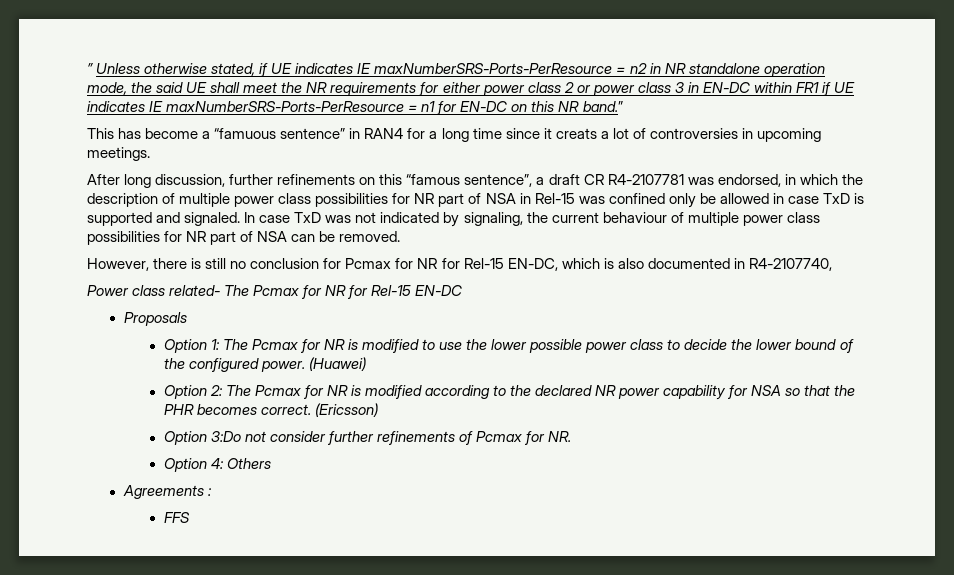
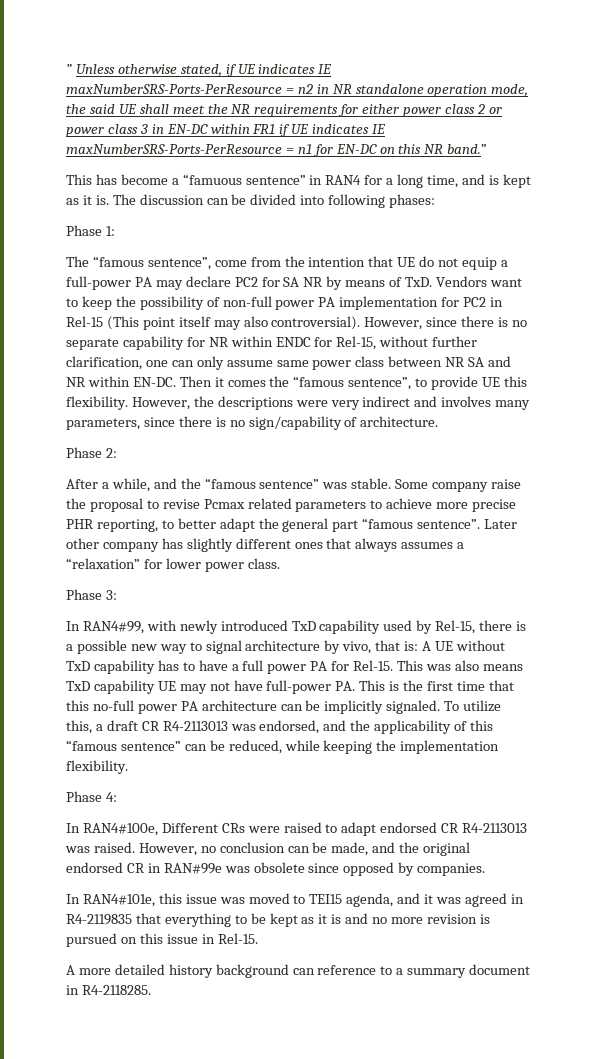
[472,128,821,142] [87,147,150,161] [87,174,533,188] time since it creats a lot of controversies in upcoming meetings. // After long discussion, further refinements on this “famous sentence”, -> [427,174,531,188] [66,194,436,208] [66,225,115,236] [66,256,508,270] [66,276,522,290] [66,296,504,310] [66,316,528,330] [66,336,478,350] [66,356,512,370] [66,376,527,390] [66,396,531,410] [66,416,439,430] [66,447,117,458] [66,478,522,492] [66,498,517,512] [66,518,518,532] [66,538,465,552] [66,558,280,572] [66,589,117,600] [66,620,527,634] [66,640,505,654] [66,660,523,674] [66,680,514,694] [66,700,502,714] [66,720,92,734] time, and is kept as it is. The discussion can be divided into following phases: // Phase 1: // The “famous sentence”, come from the intention that UE do not equip a full-power PA may declare PC2 for SA NR by means of TxD. Vendors want to keep the possibility of non-full power PA implementation for PC2 in Rel-15 (This point itself may also controversial). However, since there is no separate capability for NR within ENDC for Rel-15, without further clarification, one can only assume same power class between NR SA and NR within EN-DC. Then it comes the “famous sentence”, to provide UE this flexibility. However, the descriptions were very indirect and involves many parameters, since there is no sign/capability of architecture. // Phase 2: // After a while, and the “famous sentence” was stable. Some company raise the proposal to revise Pcmax related parameters to achieve more precise PHR reporting, to better adapt the general part “famous sentence”. Later other company has slightly different ones that always assumes a “relaxation” for lower power class. // Phase 3: // In RAN4#99, with newly introduced TxD capability used by Rel-15, there is a possible new way to signal architecture by vivo, that is: A UE without TxD capability has to have a full power PA for Rel-15. This was also means TxD capability UE may not have full-power PA. This is the first time that this no-full power PA architecture can be implicitly signaled. To utilize this,
[607,174,684,185] R4-2107781 -> [162,721,228,731] R4-2113013
[784,174,863,185] [87,193,865,208] [87,212,820,227] [87,231,401,245] [87,258,832,271] [87,285,463,299] [123,312,187,326] [163,339,854,353] [163,357,366,372] [163,385,856,400] [163,403,378,417] [163,431,571,445] [163,458,271,472] [122,485,212,499] [163,512,190,523] in which the description of multiple power class possibilities for NR part of NSA in Rel-15 was confined only be allowed in case TxD is supported and signaled. In case TxD was not indicated by signaling, the current behaviour of multiple power class possibilities for NR part of NSA can be removed. // However, there is still no conclusion for Pcmax for NR for Rel-15 EN-DC, which is also documented in R4-2107740, // Power class related- The Pcmax for NR for Rel-15 EN-DC // Proposals // Option 1: The Pcmax for NR is modified to use the lower possible power class to decide the lower bound of the configured power. (Huawei) // Option 2: The Pcmax for NR is modified according to the declared NR power capability for NSA so that the PHR becomes correct. (Ericsson) // Option 3:Do not consider further refinements of Pcmax for NR. // Option 4: Others // Agreements : // FFS -> [323,720,494,734] [66,740,500,754] [66,760,128,774] [66,791,117,802] [66,822,528,836] [65,842,471,856] [66,862,486,876] [66,893,524,907] [66,913,490,927] [66,933,258,947] [66,964,531,978] [66,985,151,995] and the applicability of this “famous sentence” can be reduced, while keeping the implementation flexibility. // Phase 4: // In RAN4#100e, Different CRs were raised to adapt endorsed CR R4-2113013 was raised. However, no conclusion can be made, and the original endorsed CR in RAN#99e was obsolete since opposed by companies. // In RAN4#101e, this issue was moved to TEI15 agenda, and it was agreed in R4-2119835 that everything to be kept as it is and no more revision is pursued on this issue in Rel-15. // A more detailed history background can reference to a summary document in R4-2118285.

